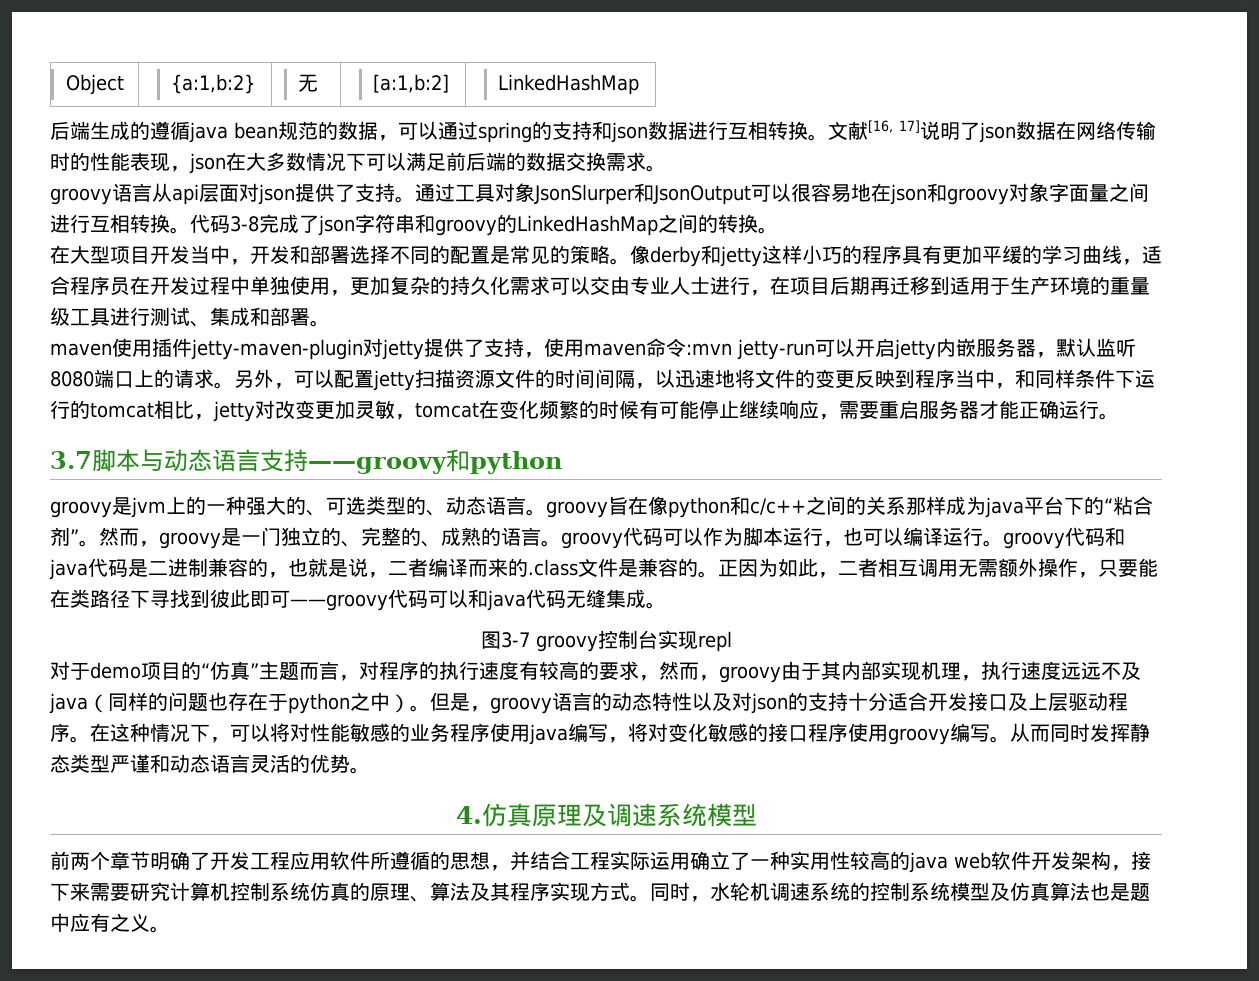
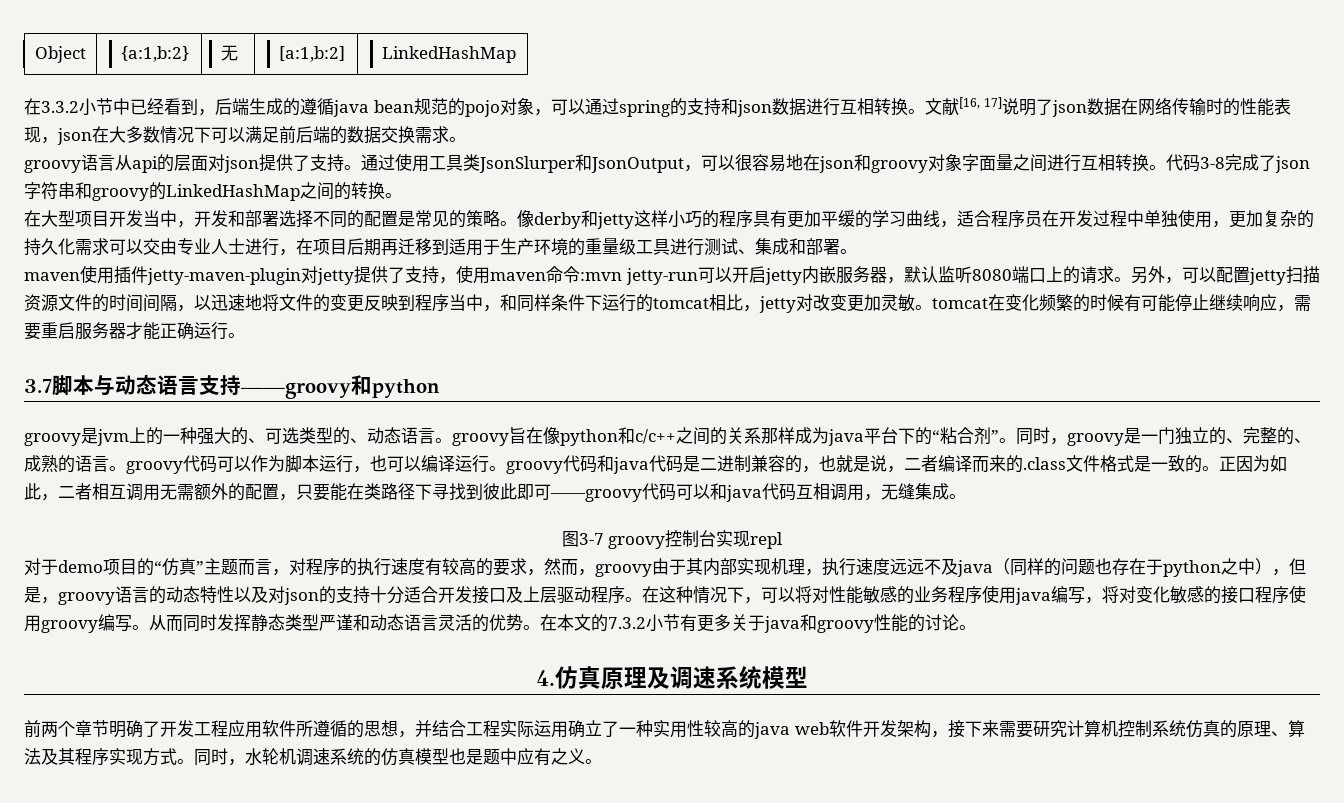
(640, 84) none -> [24,98,215,116] 在3.3.2小节中已经看到，
[338,121,378,140] 数据 -> [464,98,534,117] pojo对象
(199, 194) none -> [157,154,174,172] 的
[455,183,535,202] 工具对象 -> [395,153,480,172] 使用工具类
(751, 195) none -> [684,165,701,172] ，
[395,414,415,420] ， -> [915,305,932,310] 。
[99,527,139,546] 然而 -> [1016,427,1050,445] 同时
[618,558,678,577] 是兼容 -> [1100,455,1185,472] 格式是一致
[1038,558,1078,577] 操作 -> [228,483,279,501] 的配置
(566, 599) none -> [796,483,881,501] 互相调用，
[410,705,430,712] 。 -> [1272,569,1289,576] ，
(370, 770) none -> [540,614,976,633] 在本文的7.3.2小节有更多关于java和groovy性能的讨论。
[870,882,1090,901] 控制系统模型及仿真算法 -> [381,748,449,766] 仿真模型

